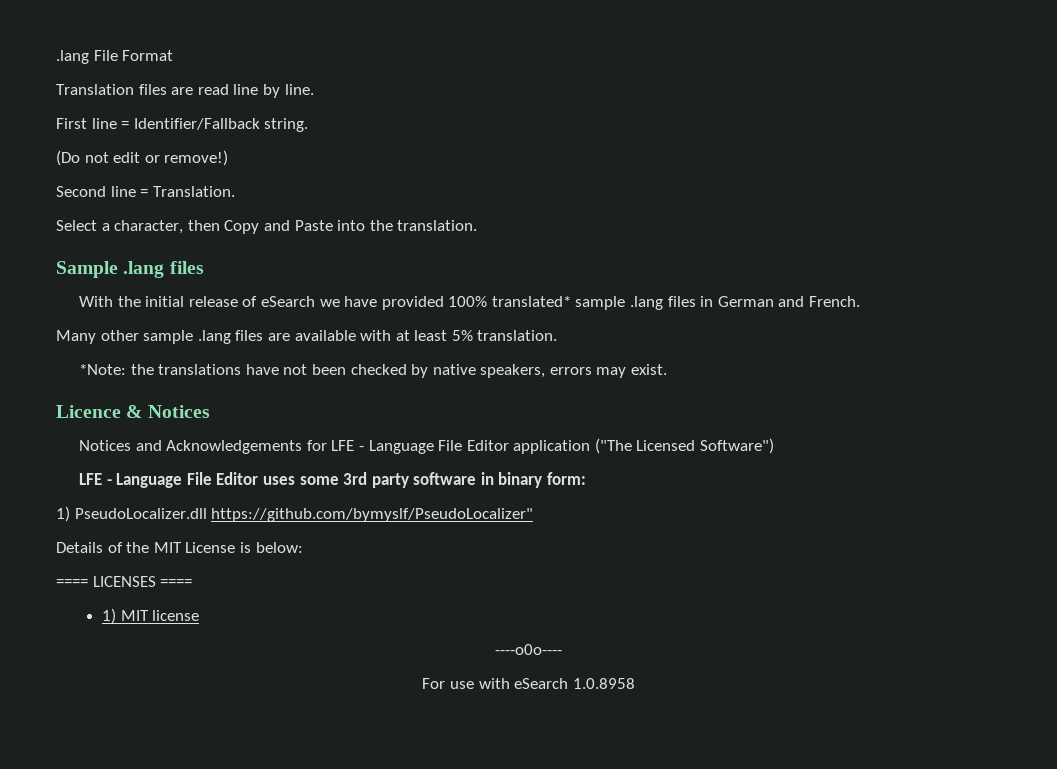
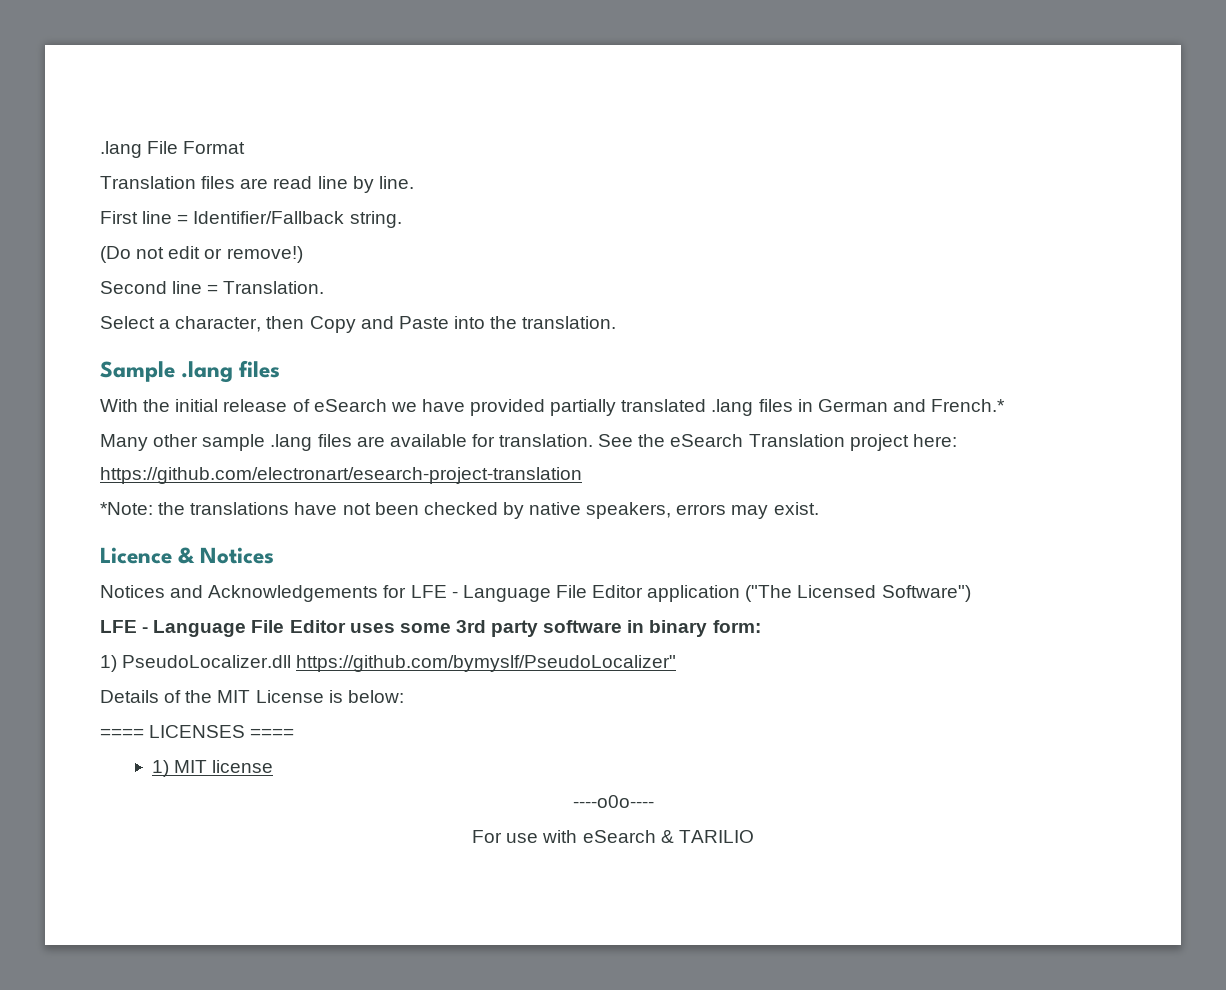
[448,296,626,310] 100% translated* sample -> [550,399,707,416] partially translated
[809,296,861,307] French. -> [931,399,1006,412] French.*
[360,330,558,341] with at least 5% translation. -> [471,434,957,451] [100,467,582,484] for translation. See the eSearch Translation project here: // https://github.com/electronart/esearch-project-translation
[572,678,635,689] 1.0.8958 -> [660,830,754,843] & TARILIO

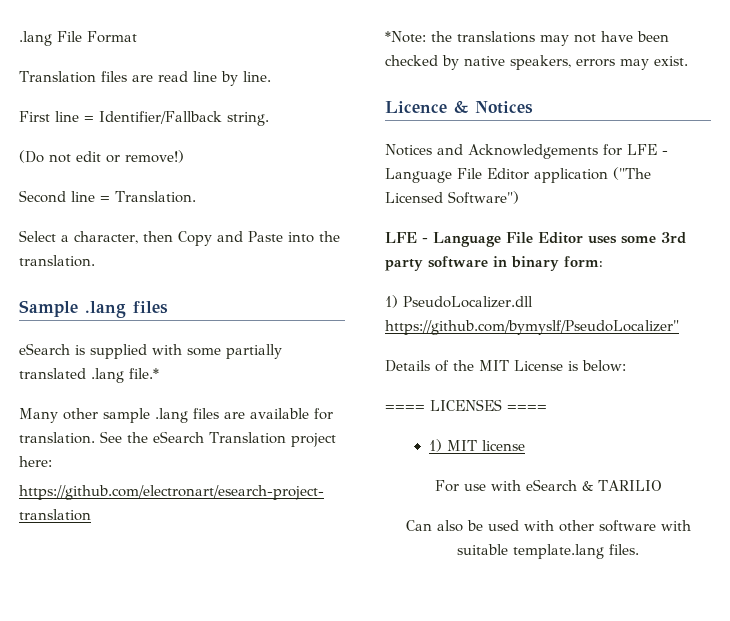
[100,399,1006,416] With the initial release of eSearch we have provided partially translated .lang files in German and French.* -> [19,343,282,359] [19,368,159,383] eSearch is supplied with some partially translated .lang file.*
[294,502,371,515] have not -> [540,31,633,46] may not have
[572,795,654,808] // ----o0o---- -> (525, 445) none
(754, 836) none -> [405,520,691,532] [457,544,639,559] // Can also be used with other software with suitable template.lang files.

